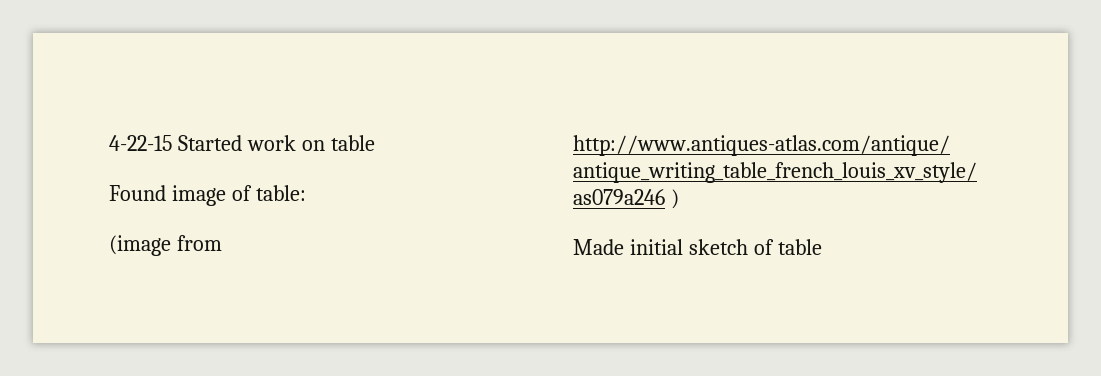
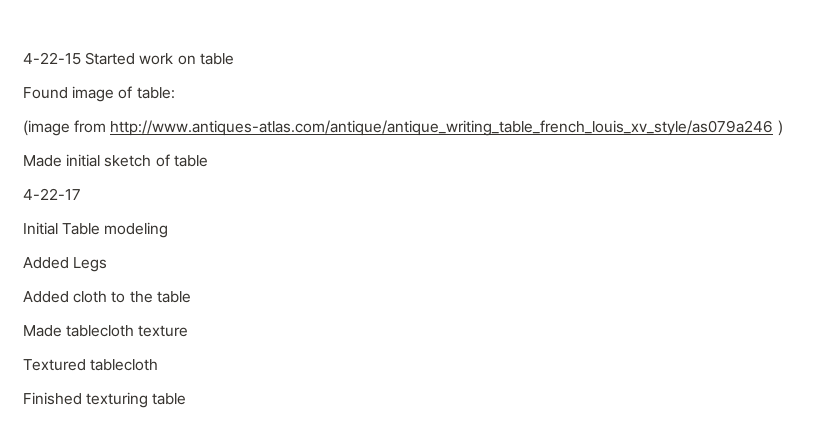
(822, 247) none -> [23,188,81,200] [23,222,169,238] [23,257,108,272] [23,291,191,303] [23,325,189,337] [23,359,159,371] [23,392,187,408] // 4-22-17 // Initial Table modeling // Added Legs // Added cloth to the table // Made tablecloth texture // Textured tablecloth // Finished texturing table

